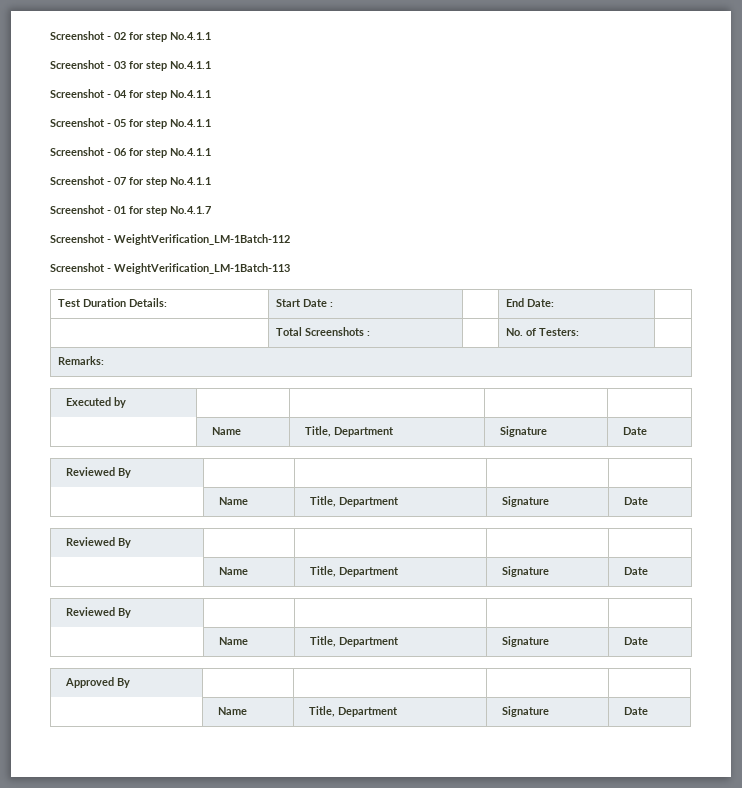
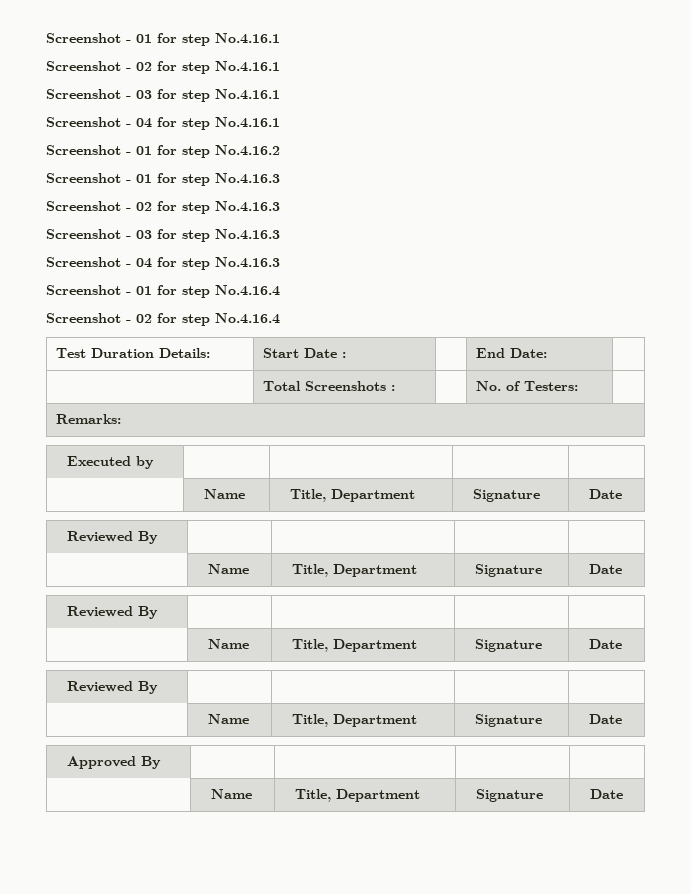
[50,31,211,42] [50,60,211,71] [50,89,211,100] [50,118,211,129] [50,147,211,158] [50,176,211,187] [50,205,211,216] [50,234,290,245] [50,263,290,274] Screenshot - 02 for step No.4.1.1 // Screenshot - 03 for step No.4.1.1 // Screenshot - 04 for step No.4.1.1 // Screenshot - 05 for step No.4.1.1 // Screenshot - 06 for step No.4.1.1 // Screenshot - 07 for step No.4.1.1 // Screenshot - 01 for step No.4.1.7 // Screenshot - WeightVerification_LM-1Batch-112 // Screenshot - WeightVerification_LM-1Batch-113 -> [46,33,280,46] [46,61,280,74] [46,89,280,102] [46,117,280,130] [46,145,280,158] [46,173,280,186] [46,201,280,214] [46,229,280,242] [46,257,280,270] [46,285,280,298] [46,313,280,326] Screenshot - 01 for step No.4.16.1 // Screenshot - 02 for step No.4.16.1 // Screenshot - 03 for step No.4.16.1 // Screenshot - 04 for step No.4.16.1 // Screenshot - 01 for step No.4.16.2 // Screenshot - 01 for step No.4.16.3 // Screenshot - 02 for step No.4.16.3 // Screenshot - 03 for step No.4.16.3 // Screenshot - 04 for step No.4.16.3 // Screenshot - 01 for step No.4.16.4 // Screenshot - 02 for step No.4.16.4

